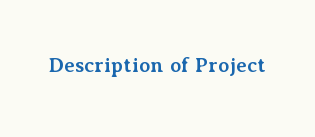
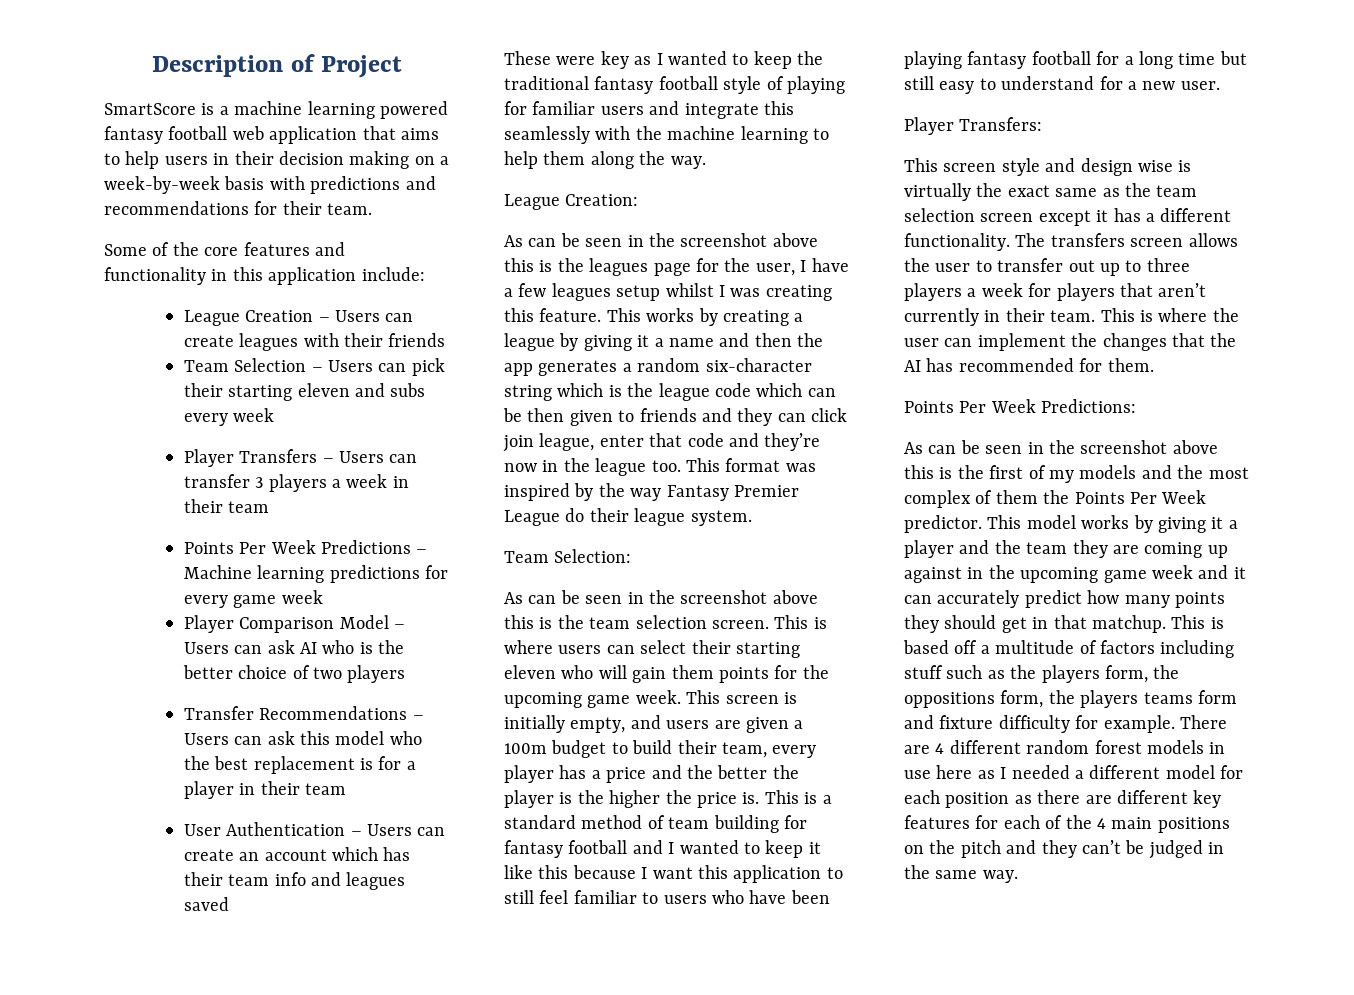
(266, 67) none -> [104,101,448,119] [104,126,439,144] [104,151,450,169] [104,176,436,194] [104,201,373,215] [104,242,345,256] [104,267,425,285] [183,310,414,326] [183,333,446,351] [183,358,445,376] [183,383,426,401] [183,408,275,426] [183,449,418,467] [183,474,409,492] [183,499,270,513] [183,540,428,554] [183,565,449,583] [183,590,323,608] [183,615,406,633] [183,640,405,654] [182,665,406,683] [183,706,424,720] [183,731,422,745] [183,756,416,774] [183,781,347,799] [183,822,446,836] [183,847,411,861] [183,872,406,890] [183,897,229,911] [504,51,824,69] [504,76,845,94] [504,101,794,119] [504,126,829,144] [504,151,706,169] [504,194,639,210] [504,233,818,247] [504,258,849,276] [504,283,832,301] [504,308,804,326] [504,333,824,351] [504,358,812,376] [504,383,836,401] [503,408,848,426] [503,433,821,452] [504,458,816,476] [504,483,799,501] [504,508,752,526] [504,549,632,563] [504,590,818,604] [504,615,827,629] [504,640,800,658] [504,665,829,683] [504,690,797,708] [504,715,804,733] [504,740,817,758] [504,765,799,783] [504,790,832,808] [504,815,807,833] [504,840,821,858] [504,865,843,883] [504,890,830,904] [904,51,1247,69] [904,76,1220,94] [904,117,1043,135] [904,158,1192,176] [904,183,1198,201] [904,208,1232,226] [904,233,1238,251] [904,258,1190,276] [904,283,1207,301] [904,308,1239,326] [904,333,1237,351] [904,358,1154,372] [904,399,1137,413] [904,440,1218,454] [904,465,1249,483] [904,490,1207,508] [904,515,1238,533] [904,540,1228,558] [904,565,1246,583] [904,590,1225,608] [904,615,1224,633] [903,640,1235,658] [904,665,1180,683] [904,690,1237,708] [904,715,1227,733] [904,740,1226,754] [904,765,1244,779] [904,790,1222,808] [904,815,1230,833] [904,840,1225,859] [904,865,1018,883] // SmartScore is a machine learning powered fantasy football web application that aims to help users in their decision making on a week-by-week basis with predictions and recommendations for their team. // Some of the core features and functionality in this application include: // League Creation – Users can create leagues with their friends // Team Selection – Users can pick their starting eleven and subs every week // Player Transfers – Users can transfer 3 players a week in their team // Points Per Week Predictions – Machine learning predictions for every game week // Player Comparison Model – Users can ask AI who is the better choice of two players // Transfer Recommendations – Users can ask this model who the best replacement is for a player in their team // User Authentication – Users can create an account which has their team info and leagues saved // These were key as I wanted to keep the traditional fantasy football style of playing for familiar users and integrate this seamlessly with the machine learning to help them along the way. // League Creation: // As can be seen in the screenshot above this is the leagues page for the user, I have a few leagues setup whilst I was creating this feature. This works by creating a league by giving it a name and then the app generates a random six-character string which is the league code which can be then given to friends and they can click join league, enter that code and they’re now in the league too. This format was inspired by the way Fantasy Premier League do their league system. // Team Selection: // As can be seen in the screenshot above this is the team selection screen. This is where users can select their starting eleven who will gain them points for the upcoming game week. This screen is initially empty, and users are given a 100m budget to build their team, every player has a price and the better the player is the higher the price is. This is a standard method of team building for fantasy football and I wanted to keep it like this because I want this application to still feel familiar to users who have been playing fantasy football for a long time but still easy to understand for a new user. // Player Transfers: // This screen style and design wise is virtually the exact same as the team selection screen except it has a different functionality. The transfers screen allows the user to transfer out up to three players a week for players that aren’t currently in their team. This is where the user can implement the changes that the AI has recommended for them. // Points Per Week Predictions: // As can be seen in the screenshot above this is the first of my models and the most complex of them the Points Per Week predictor. This model works by giving it a player and the team they are coming up against in the upcoming game week and it can accurately predict how many points they should get in that matchup. This is based off a multitude of factors including stuff such as the players form, the oppositions form, the players teams form and fixture difficulty for example. There are 4 different random forest models in use here as I needed a different model for each position as there are different key features for each of the 4 main positions on the pitch and they can’t be judged in the same way.

